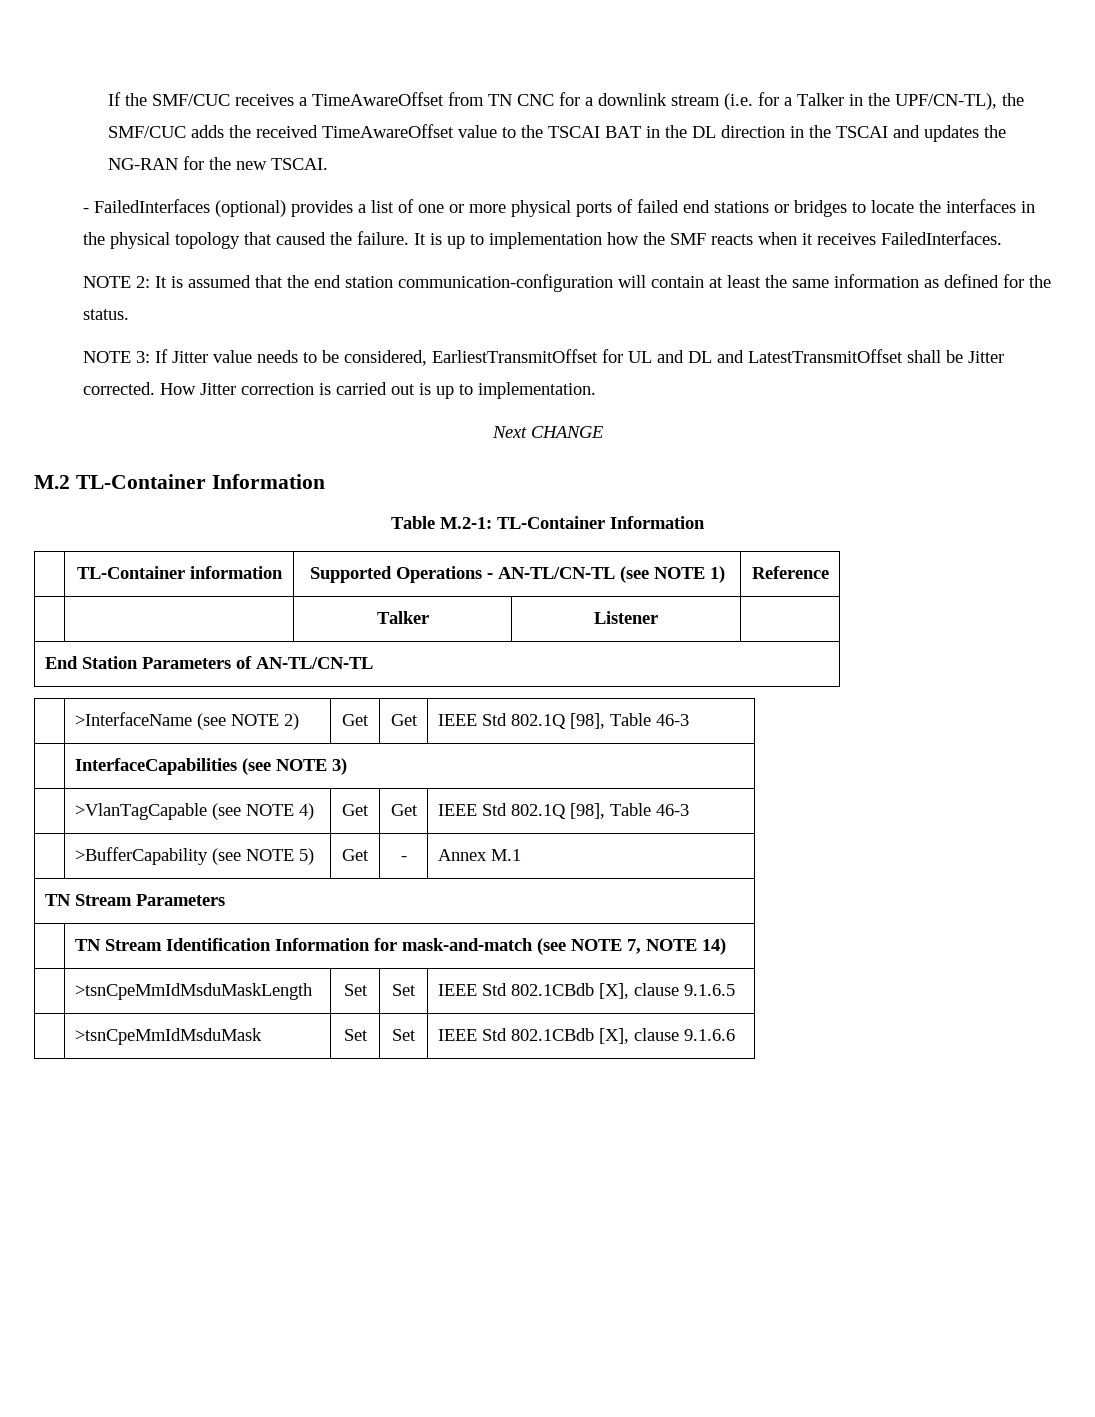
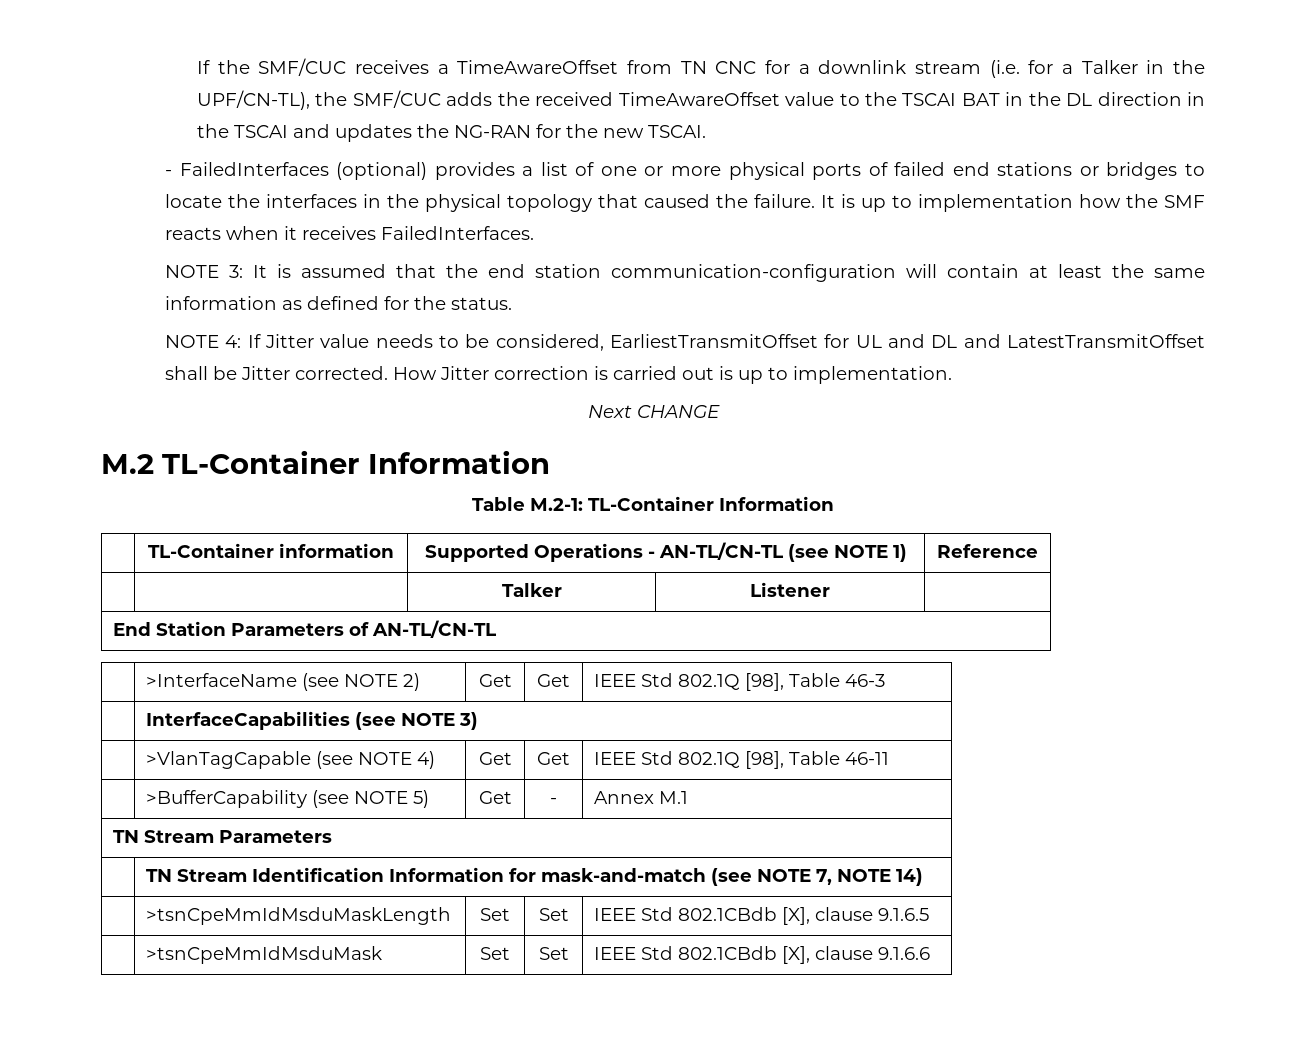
[136,276,151,288] 2: -> [229,265,244,278] 3:
[136,351,151,363] 3: -> [225,335,242,348] 4:
[655,804,689,816] 46-3 -> [845,752,890,765] 46-11

